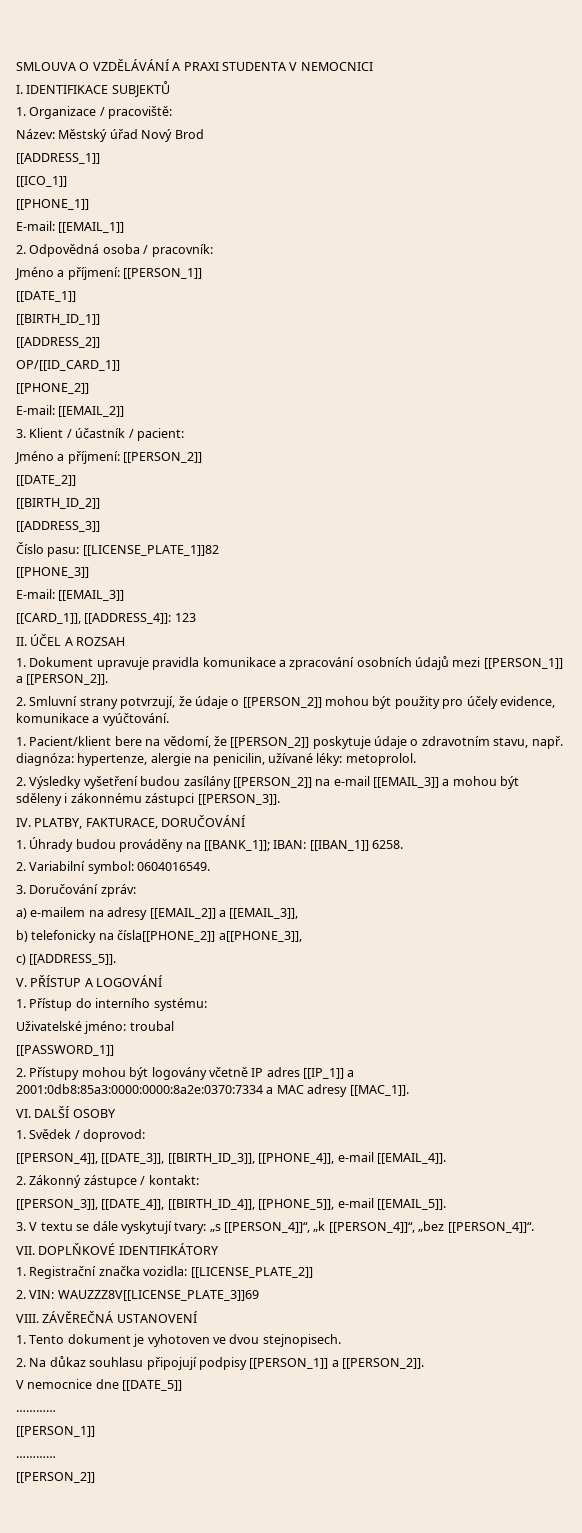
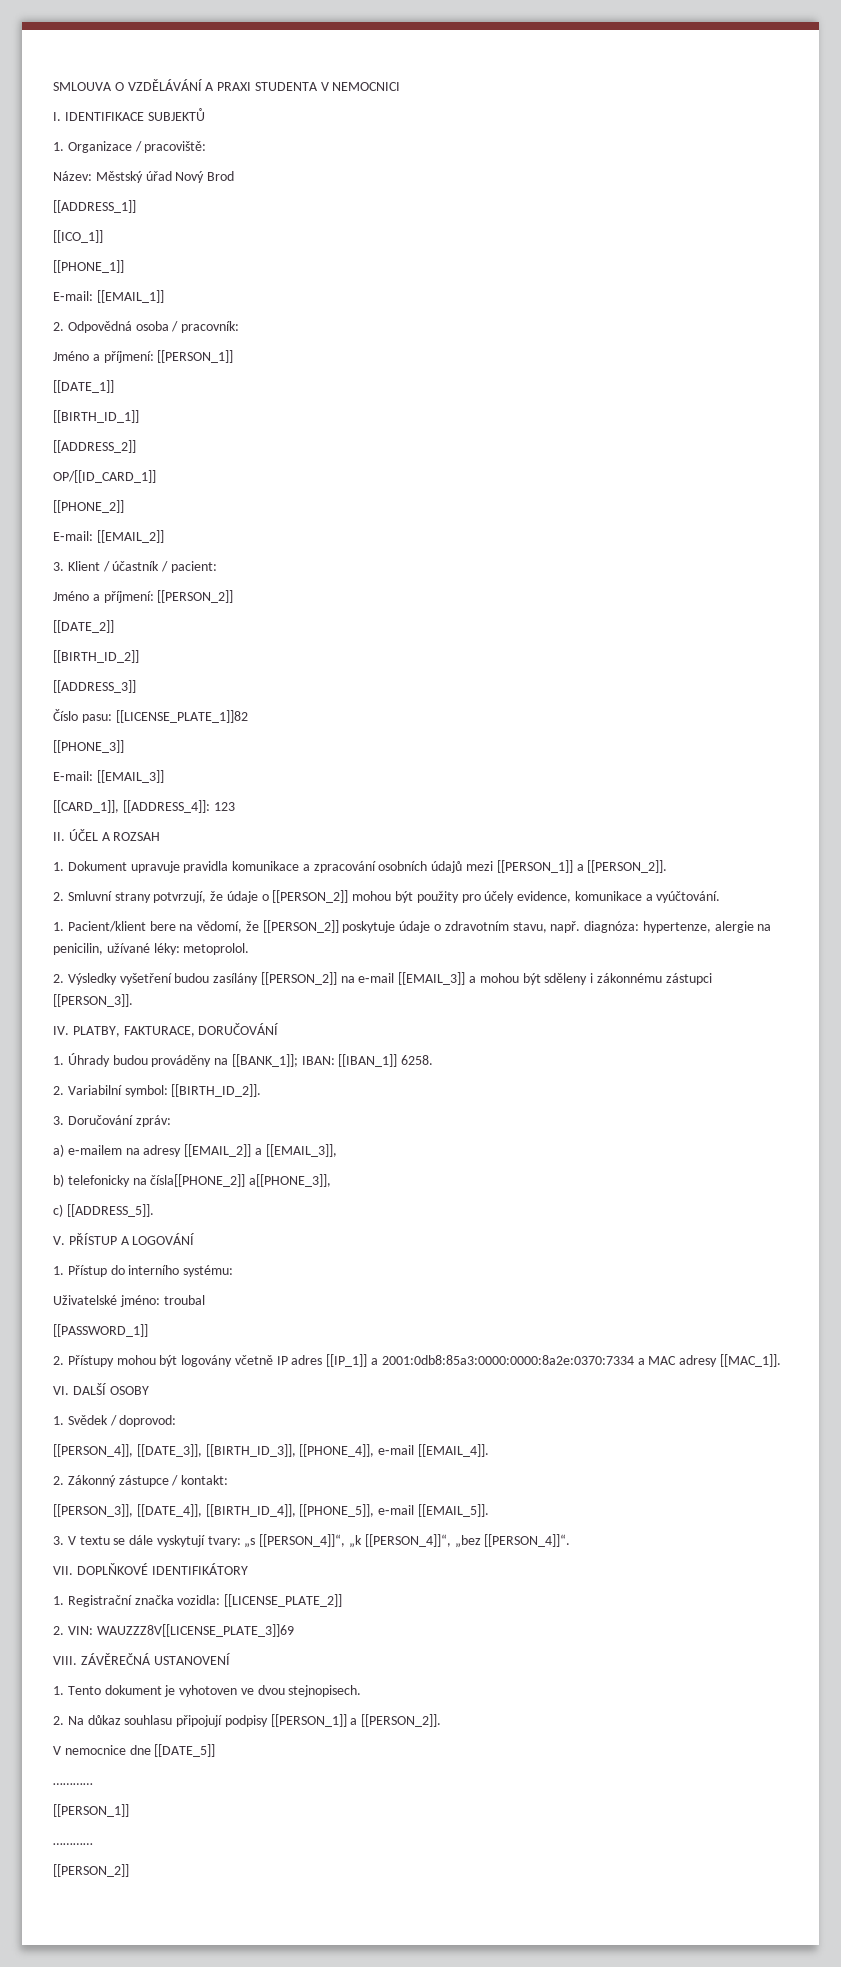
[137,862,211,871] 0604016549. -> [171,1084,262,1097] [[BIRTH_ID_2]].

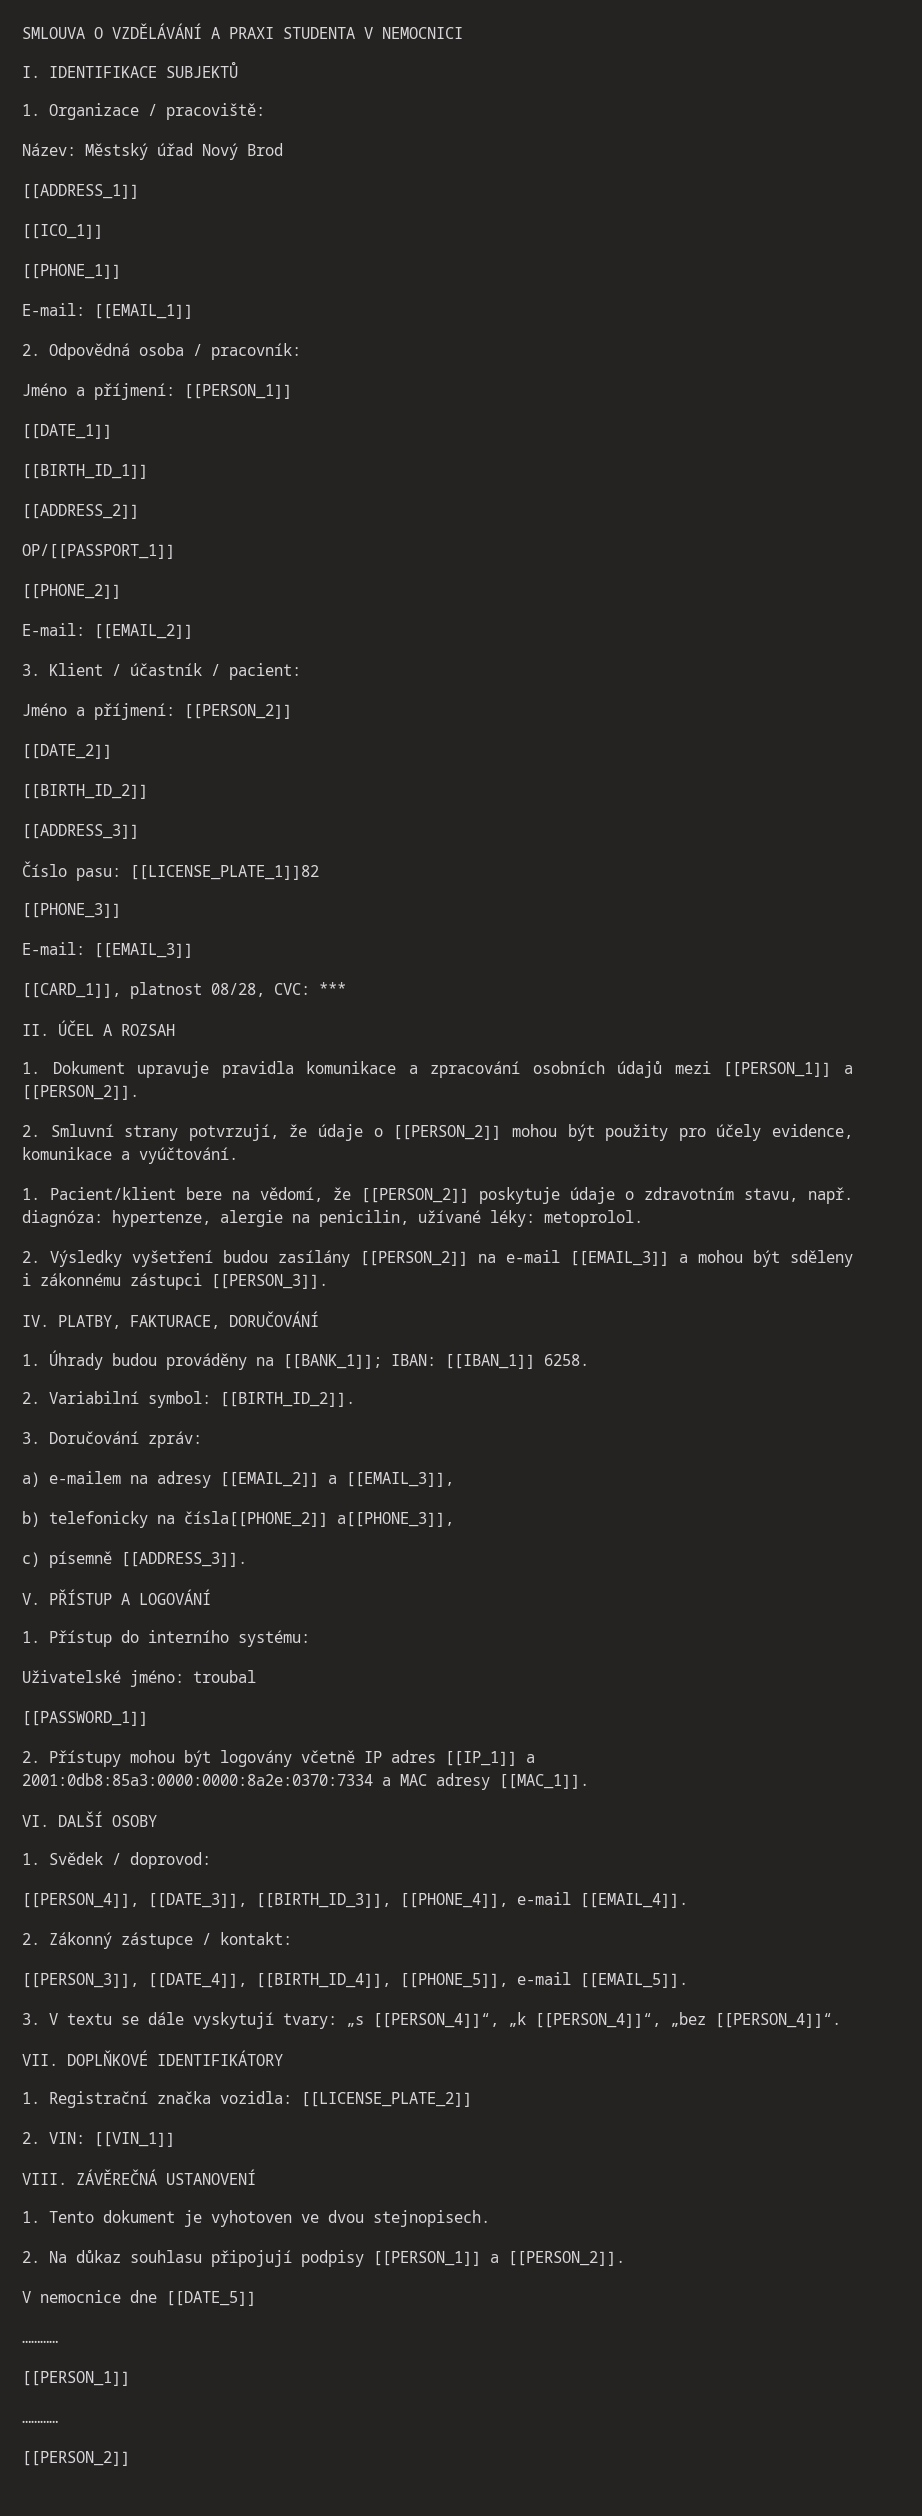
[53,470,156,483] OP/[[ID_CARD_1]] -> [22,544,175,559] OP/[[PASSPORT_1]]
[122,800,235,813] [[ADDRESS_4]]: 123 -> [130,982,346,999] platnost 08/28, CVC: ***
[66,1204,154,1217] [[ADDRESS_5]]. -> [49,1551,247,1568] písemně [[ADDRESS_3]].
[96,1624,294,1637] WAUZZZ8V[[LICENSE_PLATE_3]]69 -> [94,2132,175,2147] [[VIN_1]]

